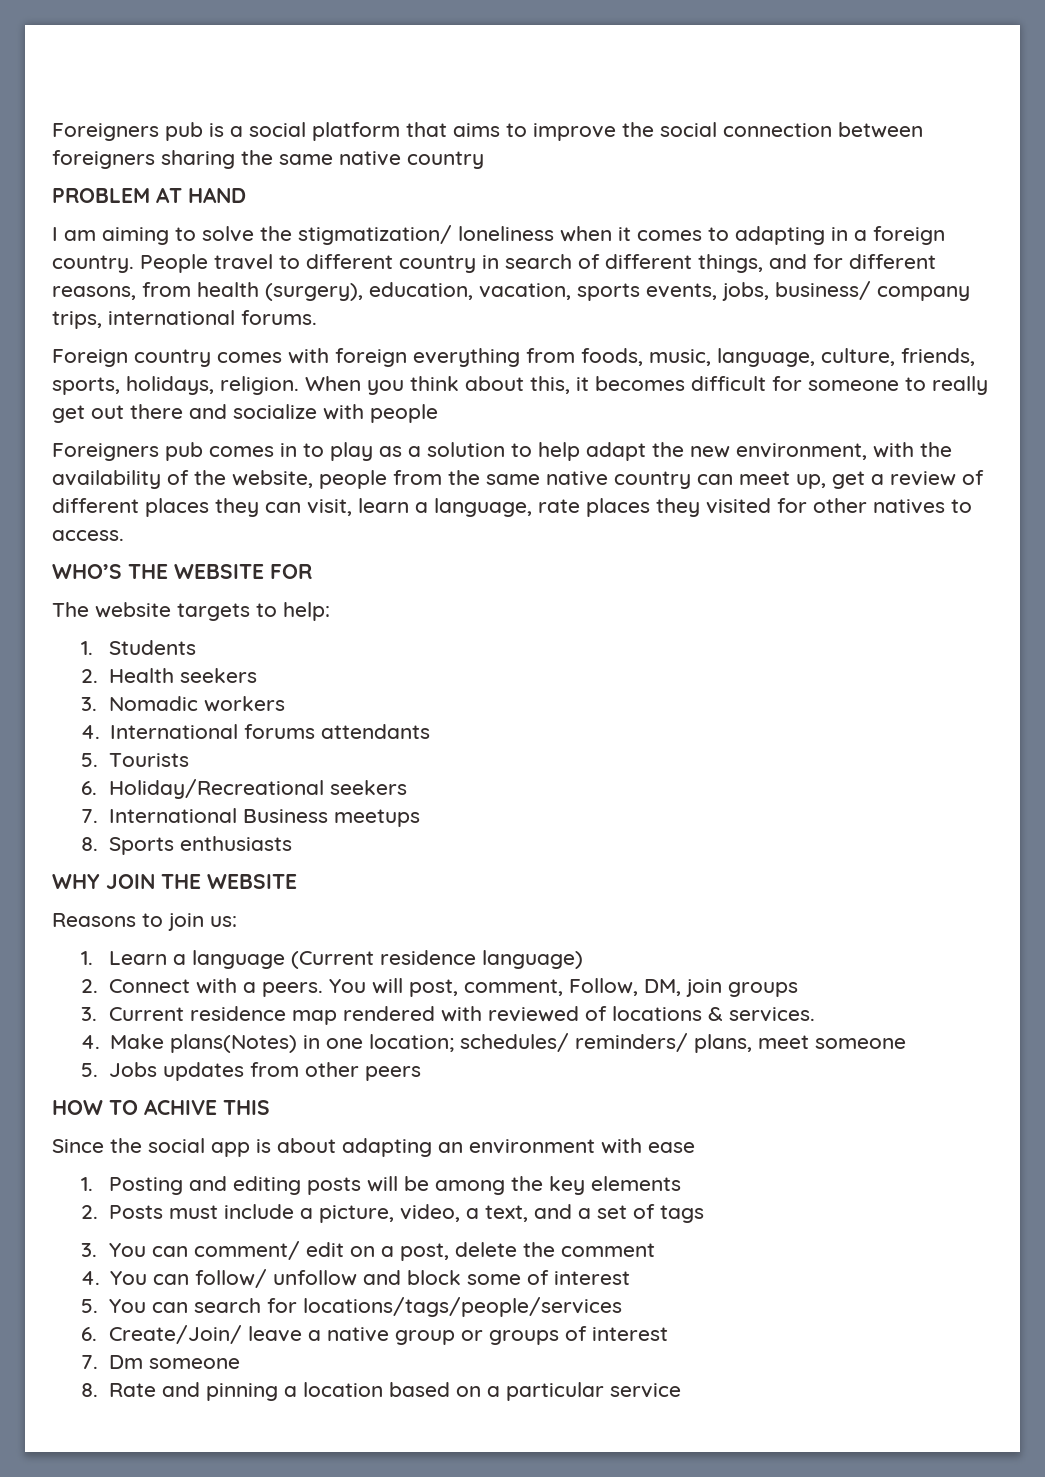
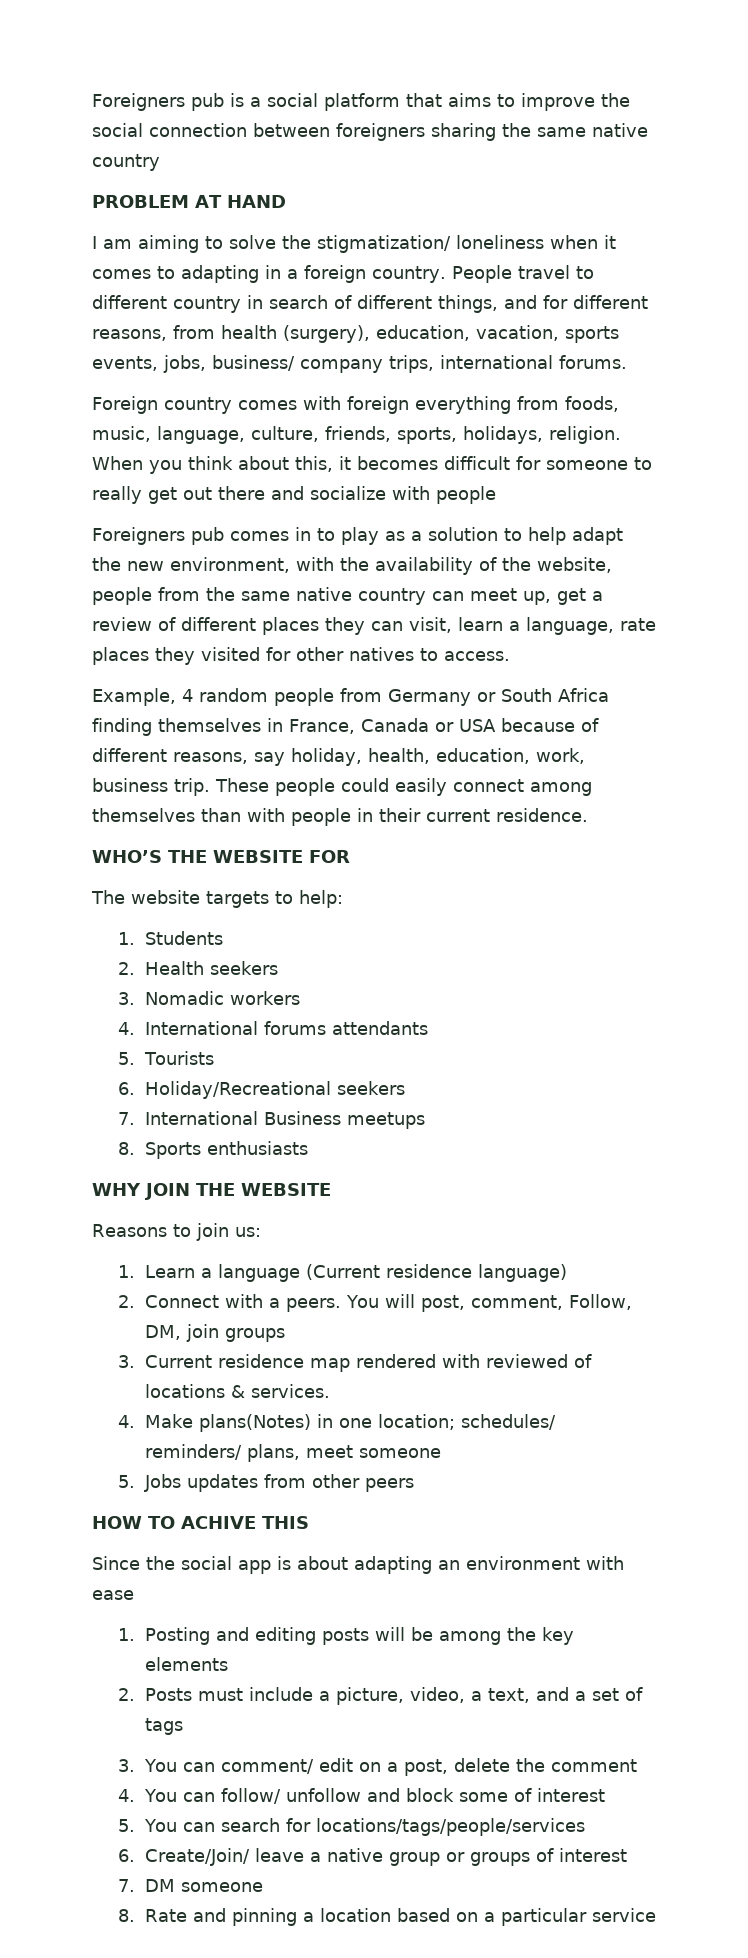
(124, 535) none -> [92,688,609,706] [92,718,599,736] [92,748,585,766] [92,778,592,796] [92,808,588,826] // Example, 4 random people from Germany or South Africa finding themselves in France, Canada or USA because of different reasons, say holiday, health, education, work, business trip. These people could easily connect among themselves than with people in their current residence.
[109,1355,144,1369] Dm -> [144,1879,175,1892] DM

